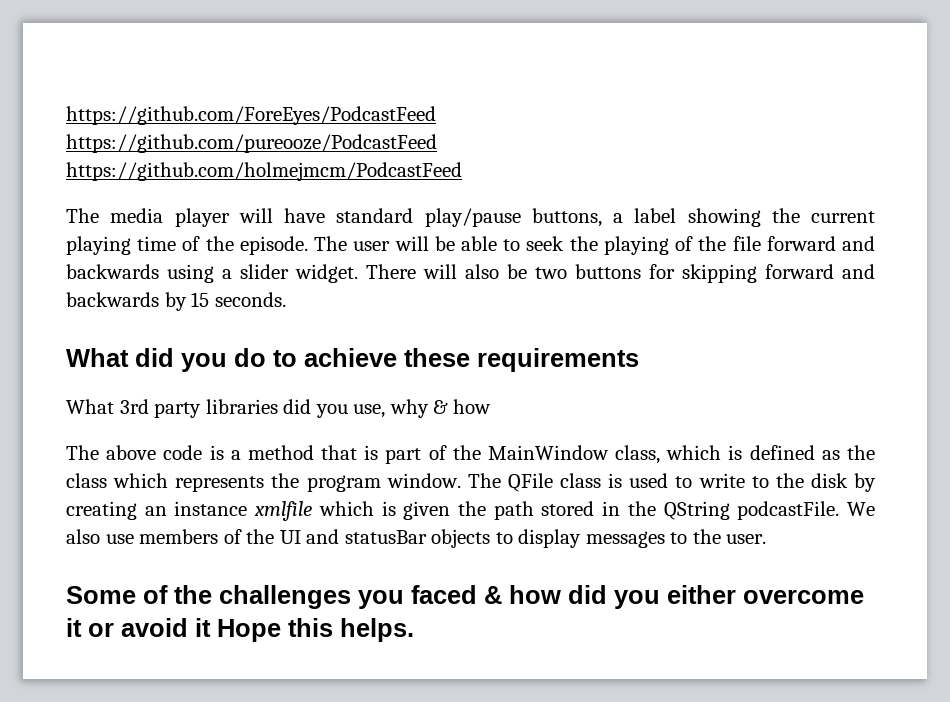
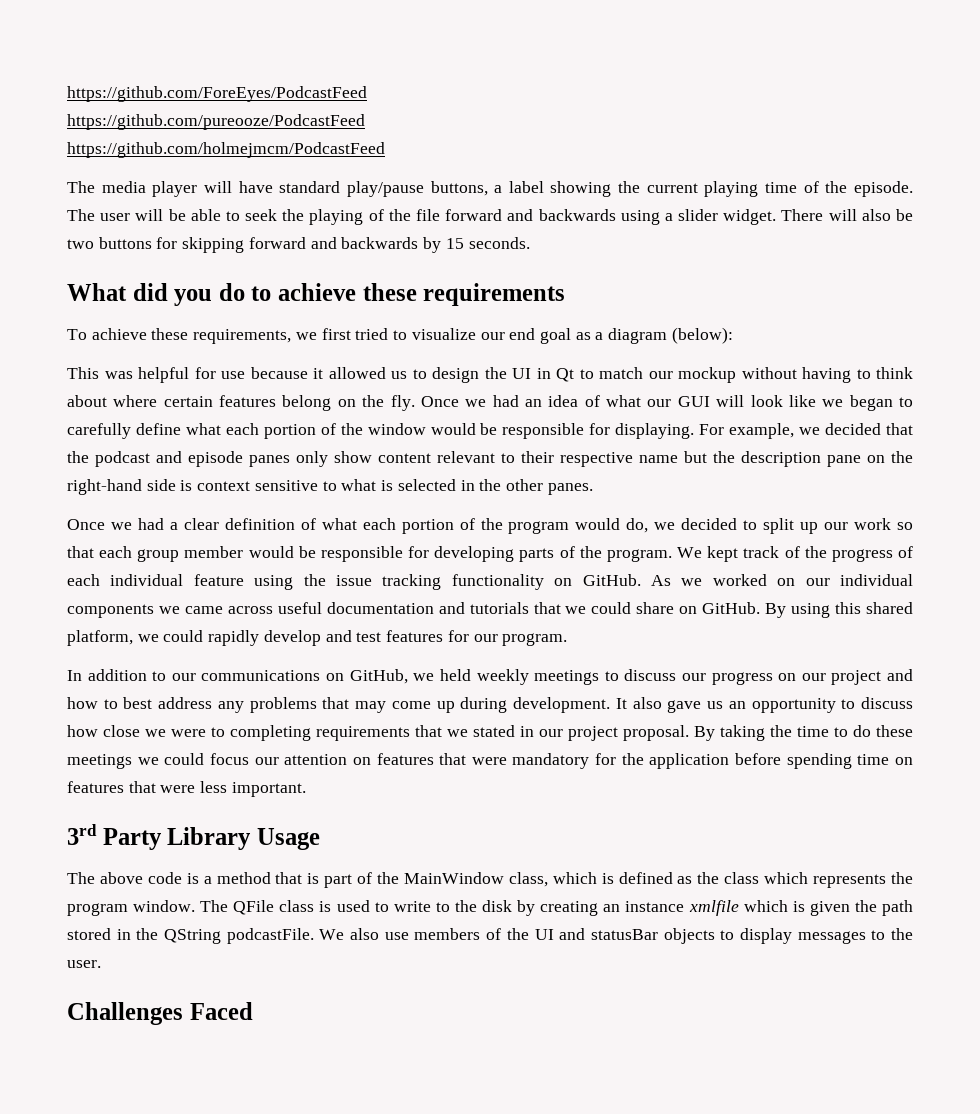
[66,399,491,418] What 3rd party libraries did you use, why & how -> [67,327,733,344] [67,367,913,383] [67,395,914,411] [67,423,914,439] [67,451,913,467] [67,479,593,495] [67,518,914,534] [67,546,913,562] [67,574,913,590] [67,602,914,618] [67,630,568,646] [67,669,913,685] [67,697,913,713] [67,725,913,741] [67,753,913,769] [67,781,306,797] [67,824,320,850] To achieve these requirements, we first tried to visualize our end goal as a diagram (below): // This was helpful for use because it allowed us to design the UI in Qt to match our mockup without having to think about where certain features belong on the fly. Once we had an idea of what our GUI will look like we began to carefully define what each portion of the window would be responsible for displaying. For example, we decided that the podcast and episode panes only show content relevant to their respective name but the description pane on the right-hand side is context sensitive to what is selected in the other panes. // Once we had a clear definition of what each portion of the program would do, we decided to split up our work so that each group member would be responsible for developing parts of the program. We kept track of the progress of each individual feature using the issue tracking functionality on GitHub. As we worked on our individual components we came across useful documentation and tutorials that we could share on GitHub. By using this shared platform, we could rapidly develop and test features for our program. // In addition to our communications on GitHub, we held weekly meetings to discuss our progress on our project and how to best address any problems that may come up during development. It also gave us an opportunity to discuss how close we were to completing requirements that we stated in our project proposal. By taking the time to do these meetings we could focus our attention on features that were mandatory for the application before spending time on features that were less important. // 3rd Party Library Usage
[66,585,864,609] [66,618,414,642] Some of the challenges you faced & how did you either overcome it or avoid it Hope this helps. -> [67,1002,253,1025] Challenges Faced

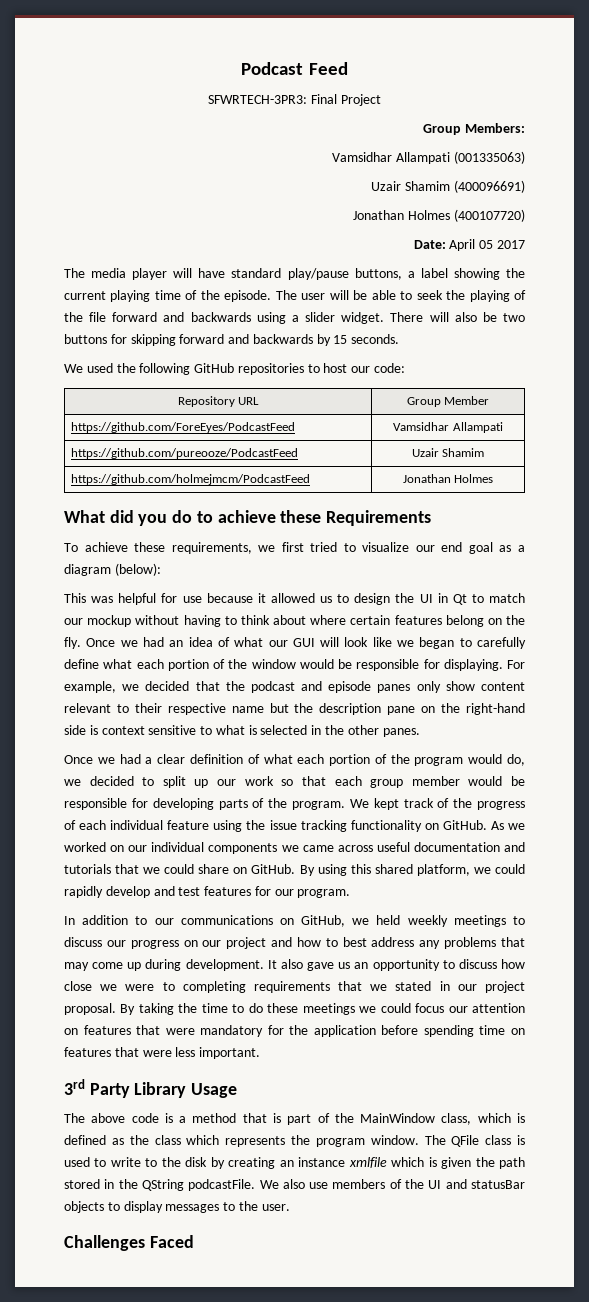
[67,86,367,102] [67,114,365,130] [67,142,385,158] https://github.com/ForeEyes/PodcastFeed // https://github.com/pureooze/PodcastFeed // https://github.com/holmejmcm/PodcastFeed -> [241,62,348,75] [208,94,381,106] [423,123,525,135] [332,151,525,164] [371,180,525,193] [353,209,525,222] [413,239,525,251] Podcast Feed // SFWRTECH-3PR3: Final Project // Group Members: // Vamsidhar Allampati (001335063) // Uzair Shamim (400096691) // Jonathan Holmes (400107720) // Date: April 05 2017
(530, 243) none -> [64,363,406,375] [177,396,260,407] [406,396,490,407] [71,422,296,433] [393,422,503,433] [71,448,299,459] [411,448,485,457] [71,474,311,485] [402,474,494,483] // We used the following GitHub repositories to host our code: // Repository URL | Group Member // https://github.com/ForeEyes/PodcastFeed | Vamsidhar Allampati // https://github.com/pureooze/PodcastFeed | Uzair Shamim // https://github.com/holmejmcm/PodcastFeed | Jonathan Holmes
[423,283,566,306] requirements -> [326,510,432,526] Requirements

